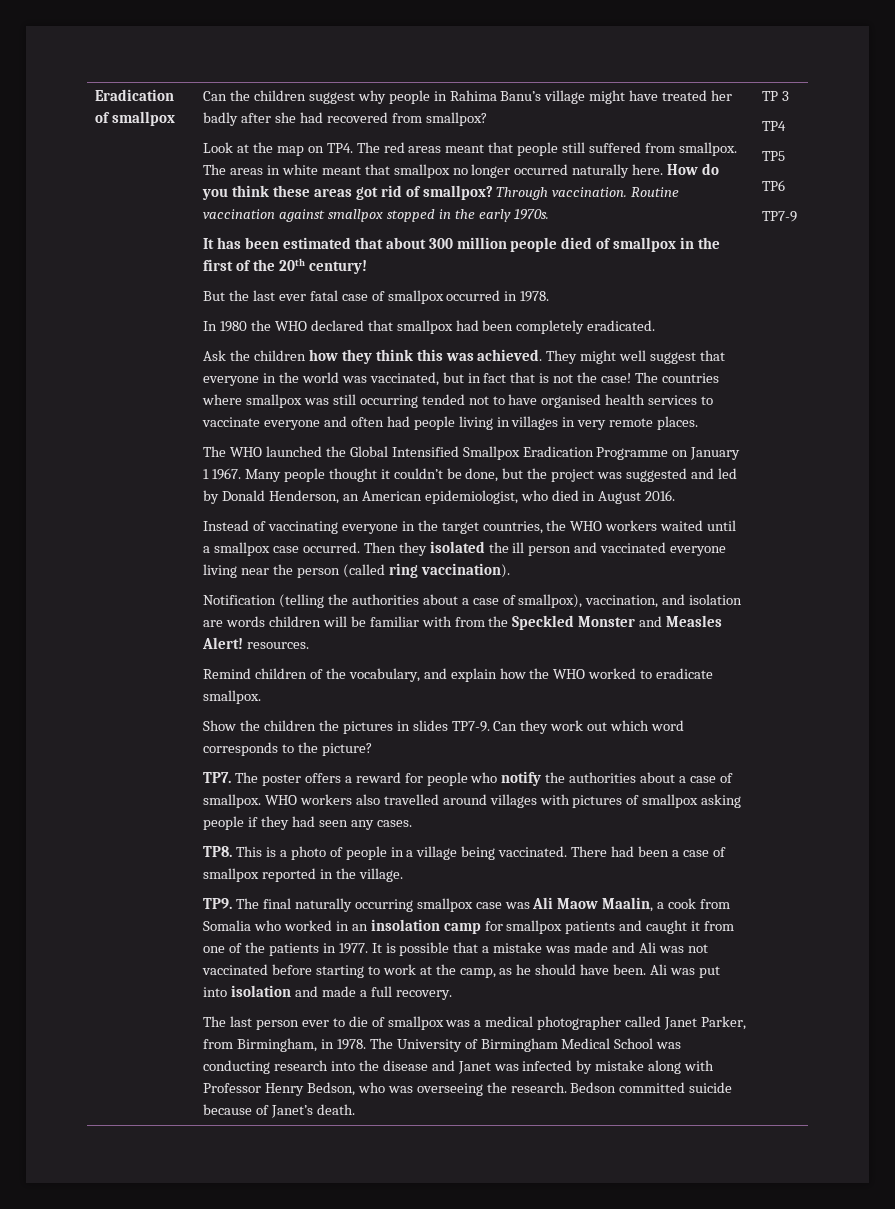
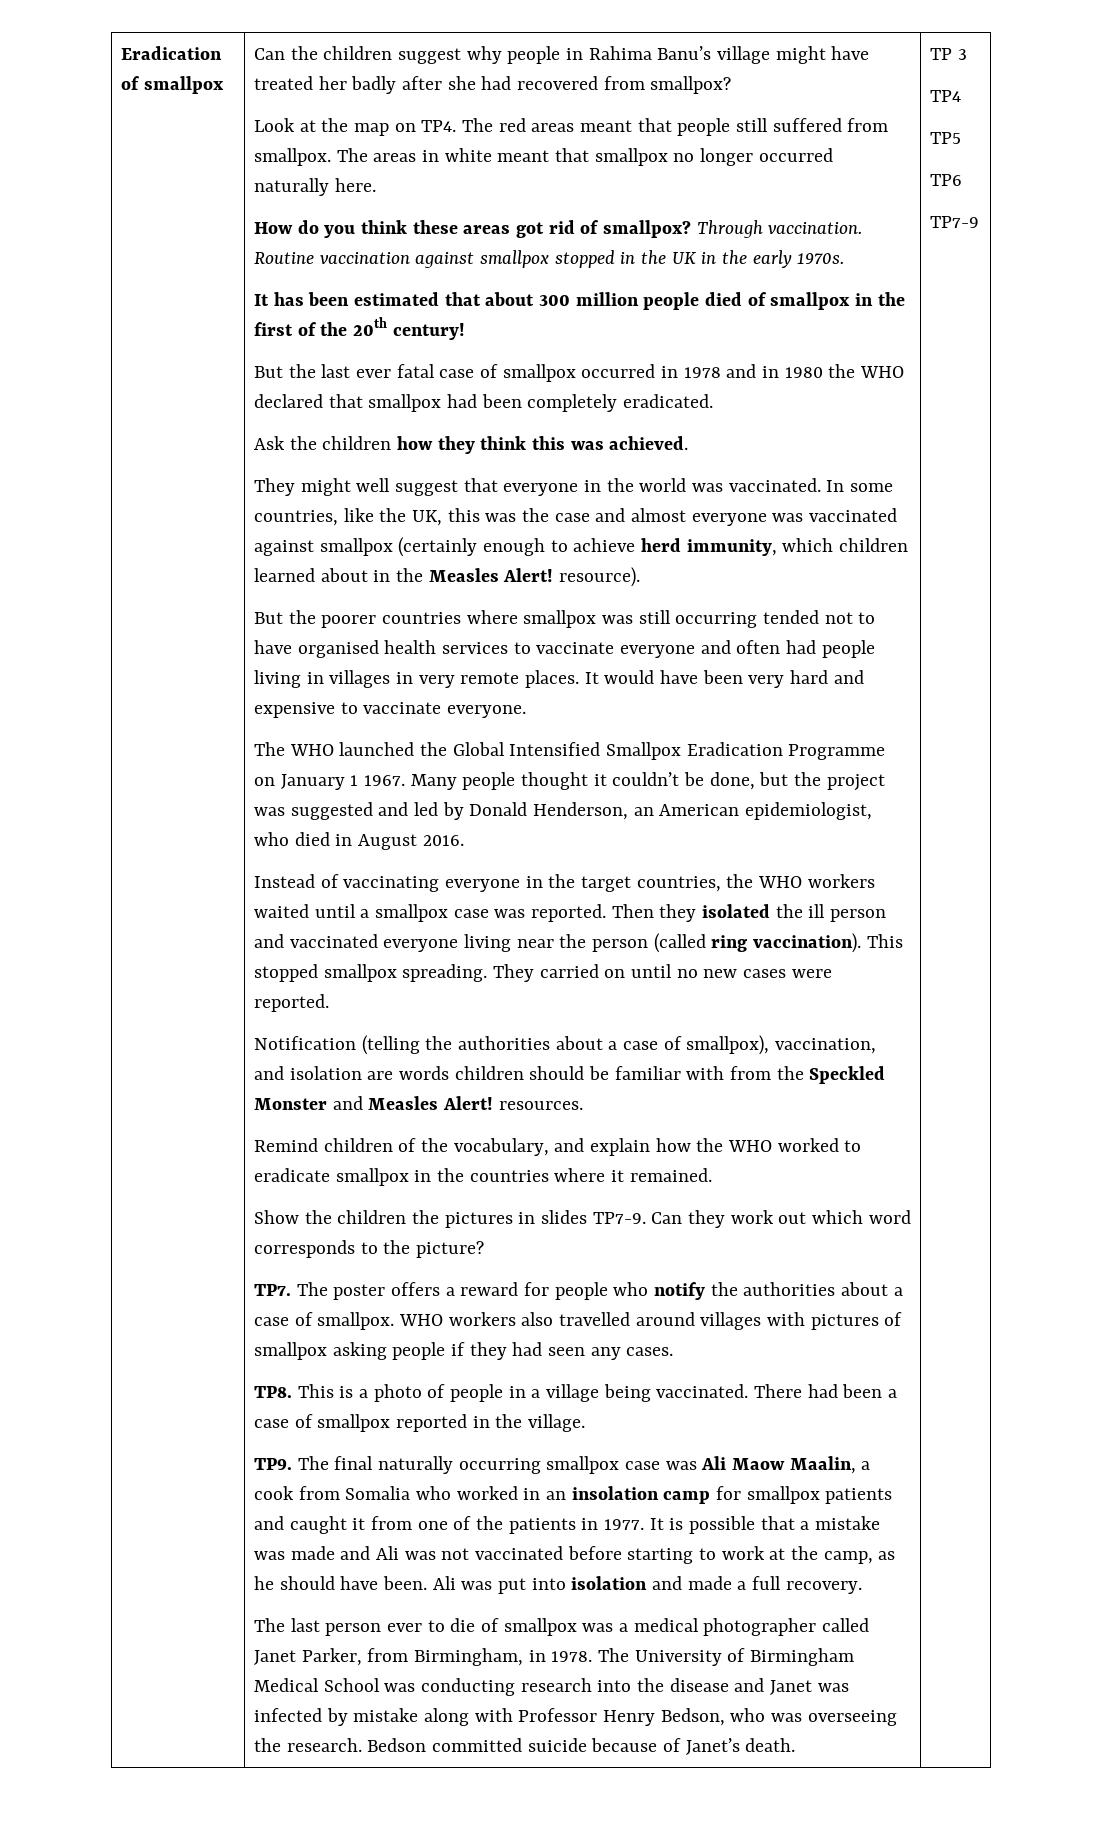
(664, 169) none -> (376, 185) //
(475, 214) none -> [671,250,747,264] UK in the
[520,291,550,302] [203,321,218,331] 1978. // In -> [683,364,779,378] 1978 and in
(543, 355) none -> (689, 443) //
[369,372,658,386] vaccinated, but in fact that is not the case! The -> [728,478,893,492] [253,508,897,526] [253,537,908,557] [253,567,640,587] [253,610,377,628] vaccinated. In some countries, like the UK, this was the case and almost everyone was vaccinated against smallpox (certainly enough to achieve herd immunity, which children learned about in the Measles Alert! resource). // But the poorer
(699, 423) none -> [584,670,864,688] [253,702,526,718] It would have been very hard and expensive to vaccinate everyone.
[302,542,360,553] occurred. -> [494,904,606,922] was reported.
(510, 570) none -> [866,934,903,948] [253,964,832,982] [253,994,329,1012] This stopped smallpox spreading. They carried on until no new cases were reported.
[322,616,347,627] will -> [529,1066,585,1080] should
[203,690,262,704] smallpox. -> [335,1168,712,1186] smallpox in the countries where it remained.

